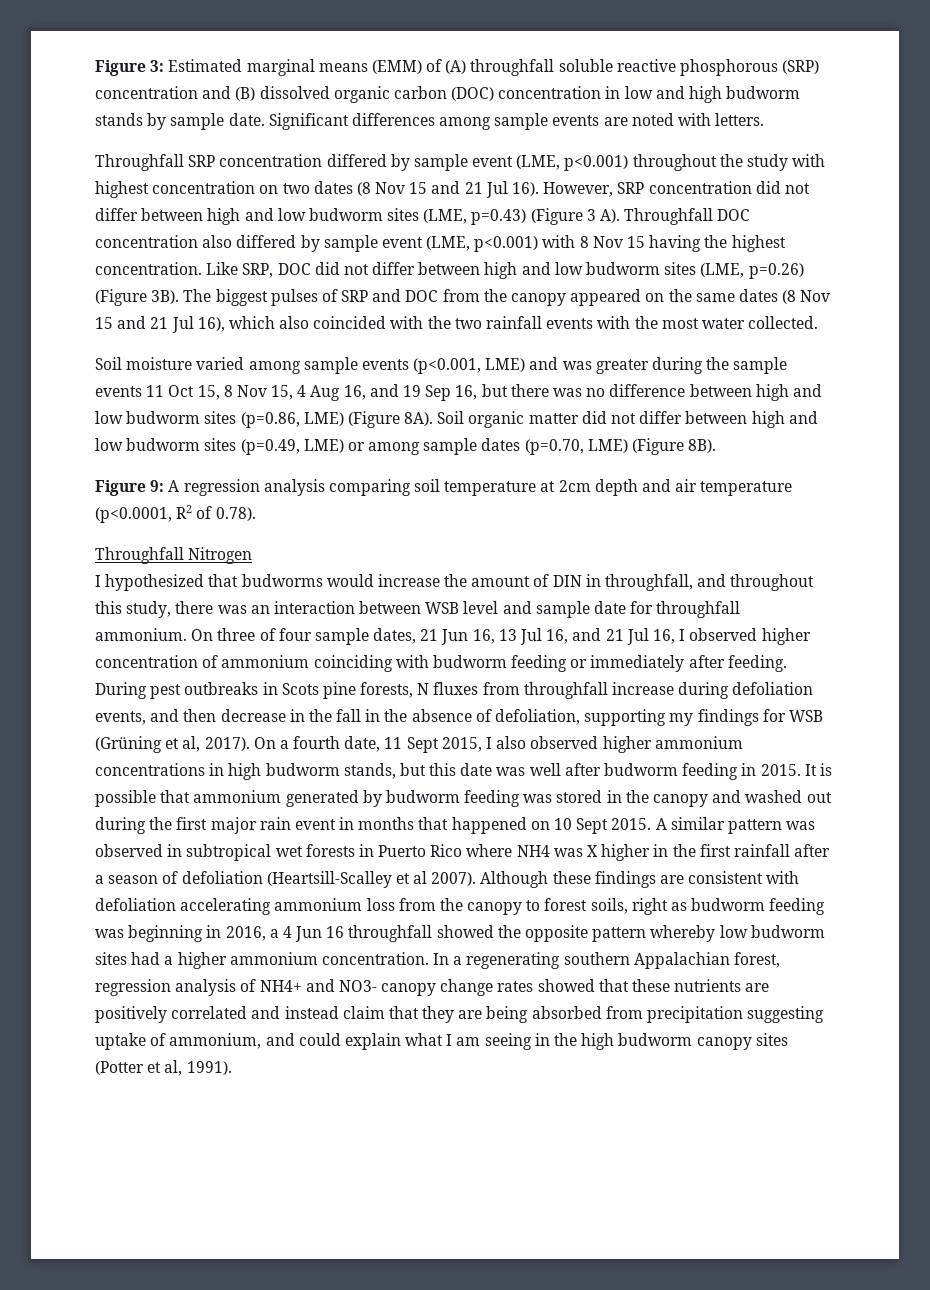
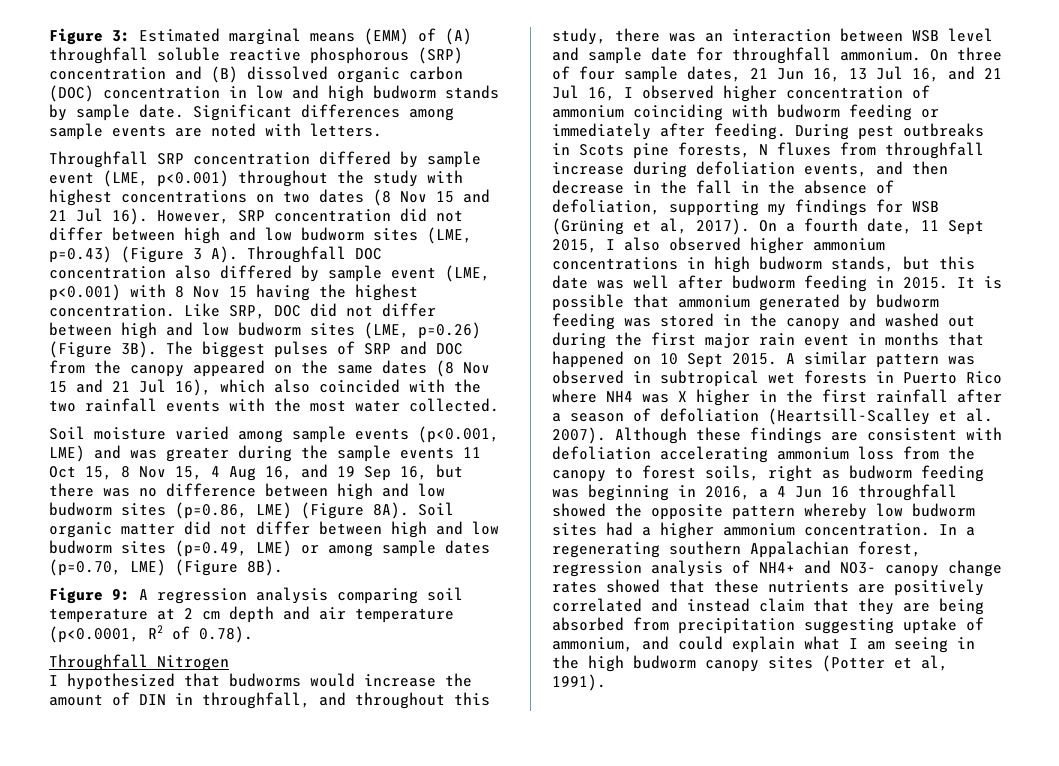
[152,181,256,194] concentration -> [121,190,247,203] concentrations
[558,480,591,492] 2cm -> [184,608,220,620] 2 cm
[413,871,428,884] al -> [966,408,993,422] al.

